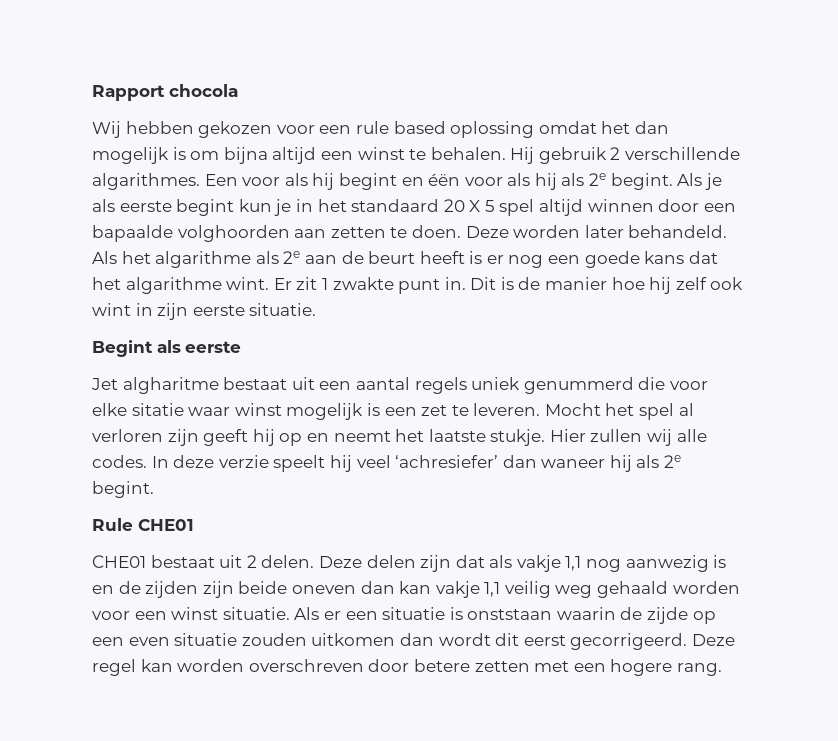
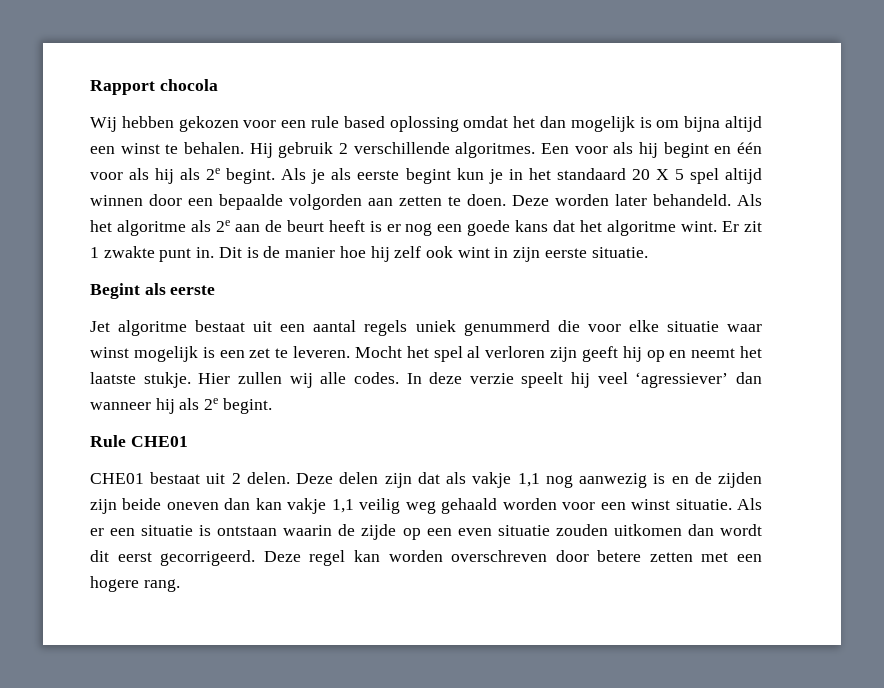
[92,173,200,190] algarithmes. -> [455,142,536,158] algoritmes.
[428,173,461,186] éën -> [736,142,762,154] één
[92,225,290,242] bapaalde volghoorden -> [219,194,362,210] bepaalde volgorden
[155,251,252,268] algarithme -> [116,220,186,236] algoritme
[125,277,222,294] algarithme -> [607,220,677,236] algoritme
[122,377,219,394] algharitme -> [118,320,188,336] algoritme
[131,403,184,416] sitatie -> [666,321,719,332] situatie
[395,455,606,468] ‘achresiefer’ dan waneer -> [635,372,762,388] [90,402,151,410] ‘agressiever’ dan wanneer
[467,609,553,620] onststaan -> [217,526,278,536] ontstaan

